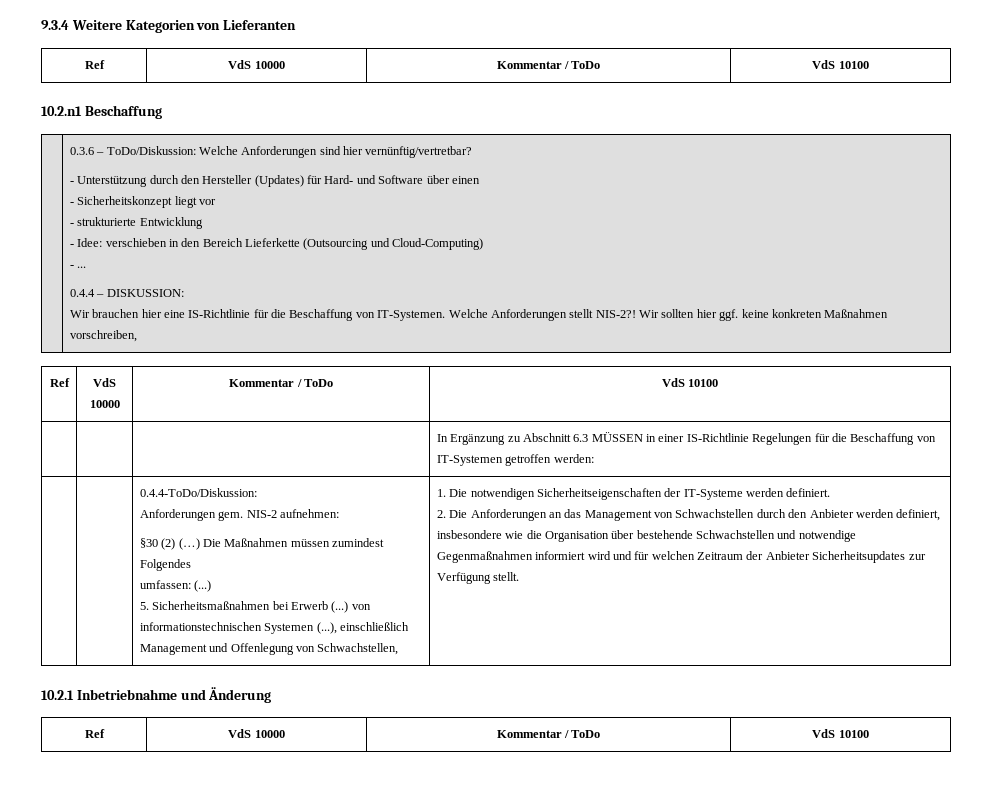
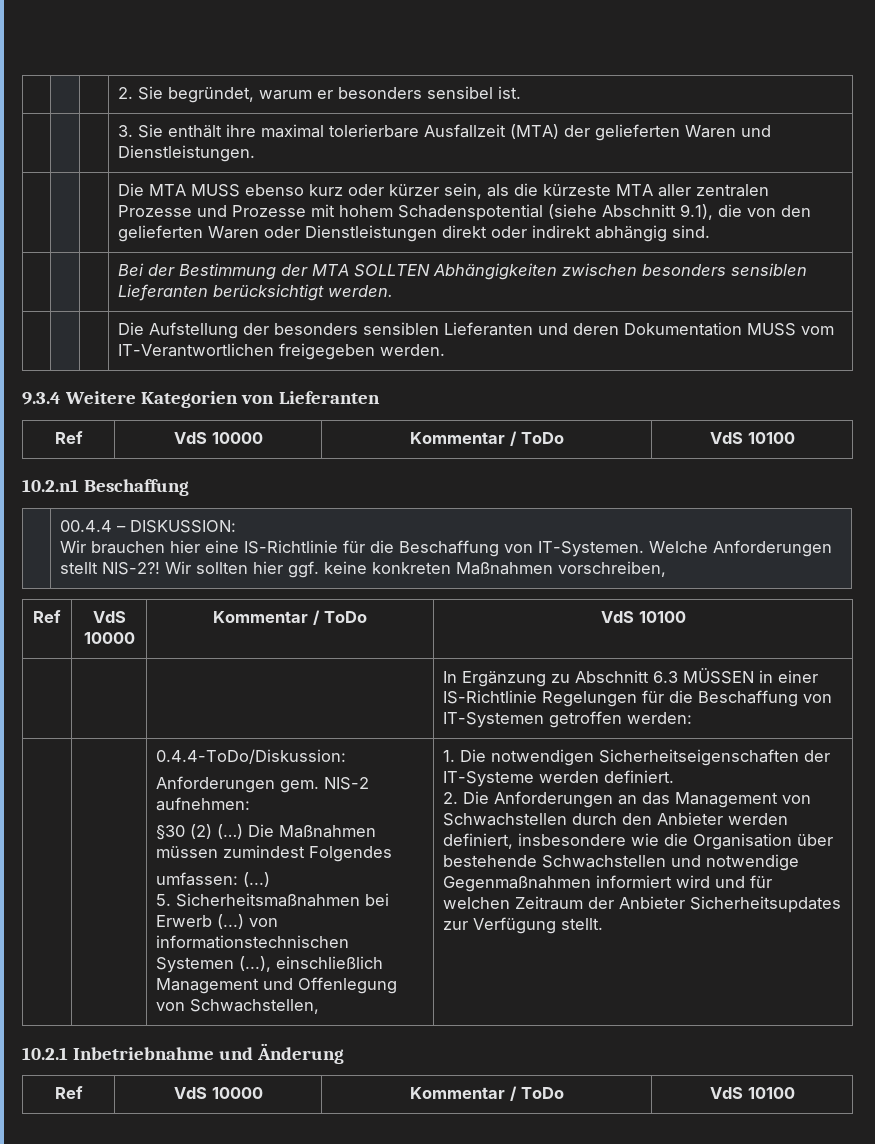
(41, 25) none -> [118,86,522,103] [118,124,772,141] [118,145,256,162] [118,183,770,199] [118,204,812,221] [118,225,711,242] [118,263,808,280] [118,284,394,301] [118,322,835,339] [118,343,446,360] | | | 2. Sie begründet, warum er besonders sensibel ist. // | | | 3. Sie enthält ihre maximal tolerierbare Ausfallzeit (MTA) der gelieferten Waren und Dienstleistungen. // | | | Die MTA MUSS ebenso kurz oder kürzer sein, als die kürzeste MTA aller zentralen Prozesse und Prozesse mit hohem Schadenspotential (siehe Abschnitt 9.1), die von den gelieferten Waren oder Dienstleistungen direkt oder indirekt abhängig sind. // | | | Bei der Bestimmung der MTA SOLLTEN Abhängigkeiten zwischen besonders sensiblen Lieferanten berücksichtigt werden. // | | | Die Aufstellung der besonders sensiblen Lieferanten und deren Dokumentation MUSS vom IT-Verantwortlichen freigegeben werden. //
[69,146,473,158] [69,175,480,187] [69,196,216,208] [69,217,203,229] [69,238,484,250] [69,265,87,268] [69,289,95,297] 0.3.6 – ToDo/Diskussion: Welche Anforderungen sind hier vernünftig/vertretbar? // - Unterstützung durch den Hersteller (Updates) für Hard- und Software über einen // - Sicherheitskonzept liegt vor // - strukturierte Entwicklung // - Idee: verschieben in den Bereich Lieferkette (Outsourcing und Cloud-Computing) // - ... // 0.4.4 -> [60,520,113,532] 00.4.4

